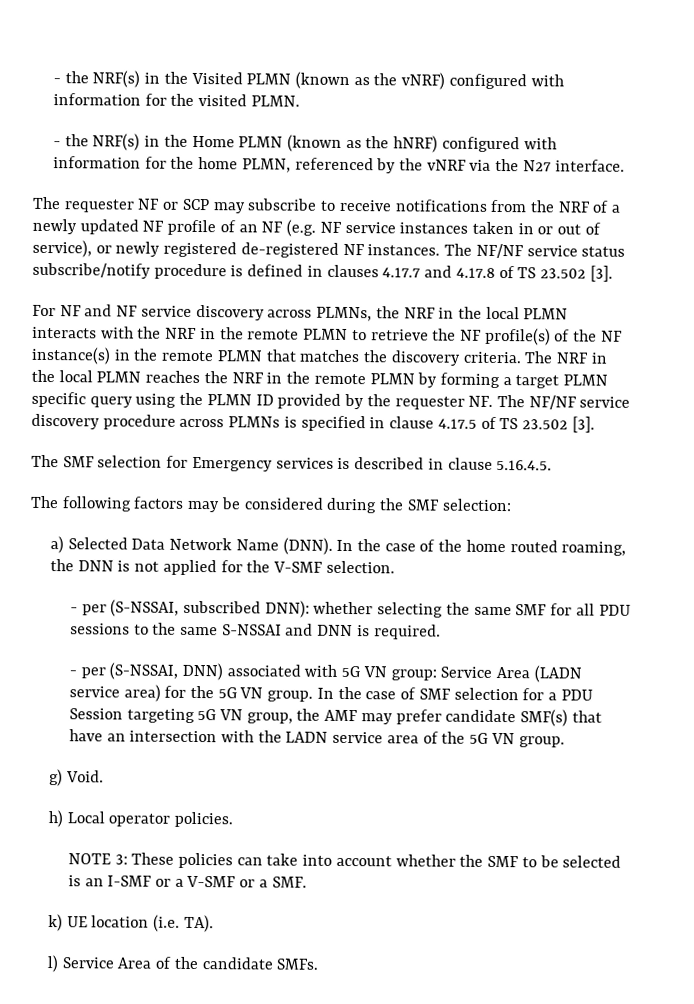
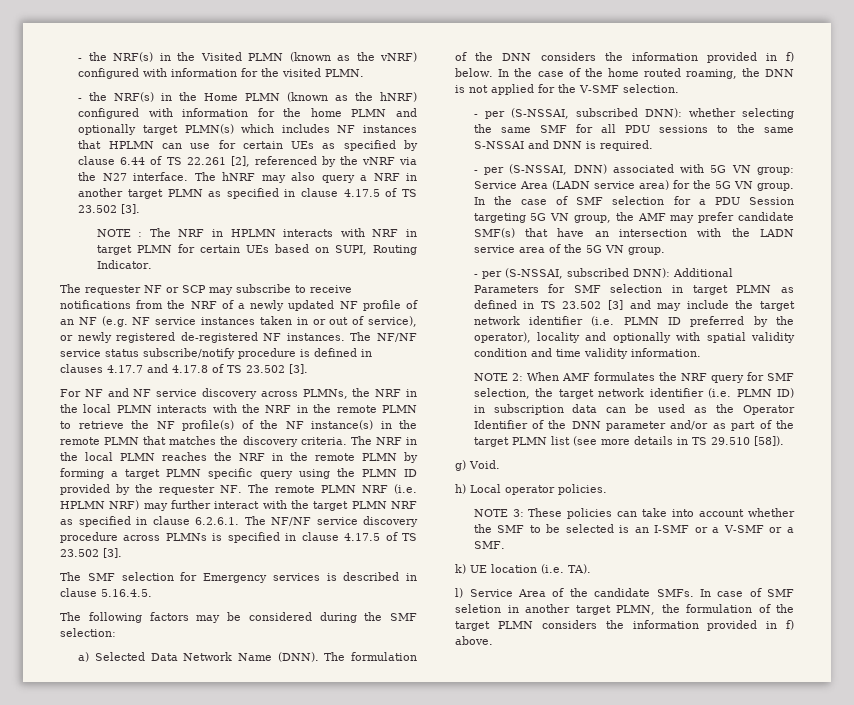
[241,158,291,173] PLMN, -> [351,108,417,117] [78,124,417,135] [78,140,418,151] [78,156,250,167] PLMN and optionally target PLMN(s) which includes NF instances that HPLMN can use for certain UEs as specified by clause 6.44 of TS 22.261 [2],
(625, 165) none -> [194,172,418,183] [78,188,418,199] [78,204,141,214] [96,228,417,237] [96,244,417,255] [96,260,152,269] The hNRF may also query a NRF in another target PLMN as specified in clause 4.17.5 of TS 23.502 [3]. // NOTE : The NRF in HPLMN interacts with NRF in target PLMN for certain UEs based on SUPI, Routing Indicator.
(525, 401) none -> [274,484,417,494] [60,500,417,511] [60,516,266,527] remote PLMN NRF (i.e. HPLMN NRF) may further interact with the target PLMN NRF as specified in clause 6.2.6.1. The
(333, 546) none -> [324,652,417,661] [455,52,794,63] [455,68,494,77] The formulation of the DNN considers the information provided in f) below.
(565, 742) none -> [473,268,733,279] [473,284,794,295] [473,300,795,311] [473,316,794,327] [473,332,795,343] [473,348,701,359] [473,372,794,383] [473,388,794,399] [473,404,795,415] [473,420,794,431] [473,436,784,447] // - per (S-NSSAI, subscribed DNN): Additional Parameters for SMF selection in target PLMN as defined in TS 23.502 [3] and may include the target network identifier (i.e. PLMN ID preferred by the operator), locality and optionally with spatial validity condition and time validity information. // NOTE 2: When AMF formulates the NRF query for SMF selection, the target network identifier (i.e. PLMN ID) in subscription data can be used as the Operator Identifier of the DNN parameter and/or as part of the target PLMN list (see more details in TS 29.510 [58]).
(319, 964) none -> [699,588,794,597] [455,604,795,615] [455,620,794,631] [455,636,494,645] In case of SMF seletion in another target PLMN, the formulation of the target PLMN considers the information provided in f) above.

